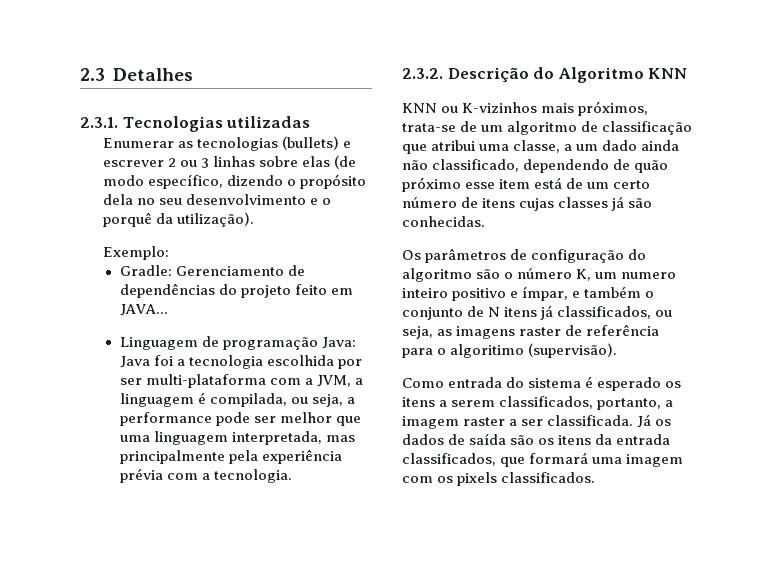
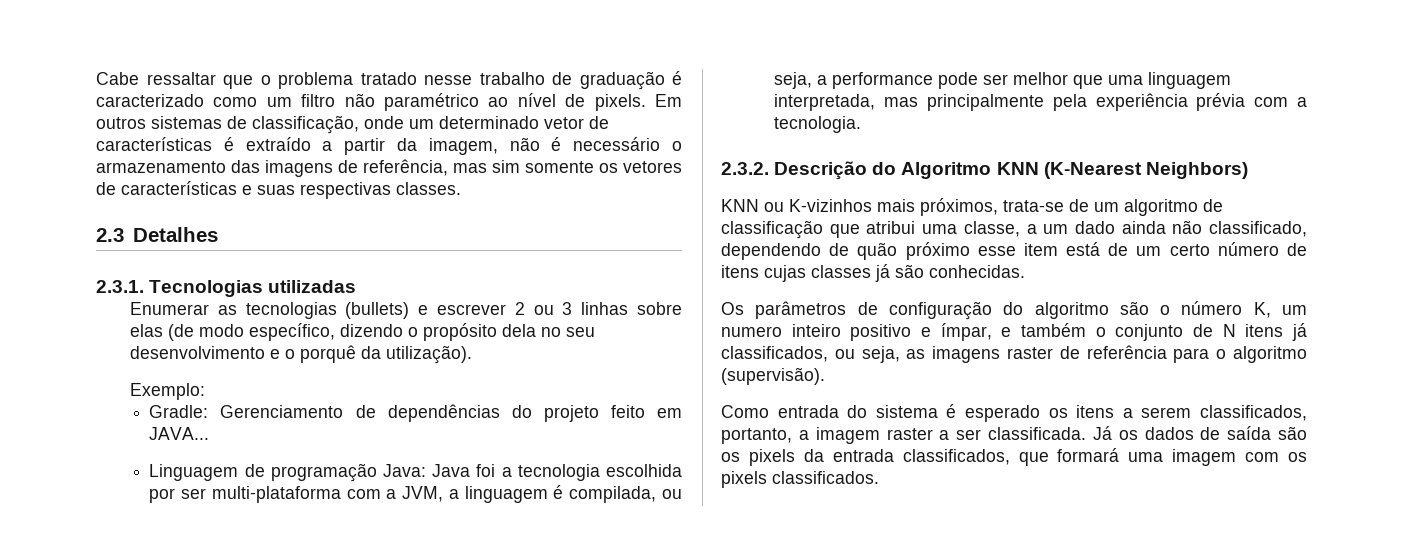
(80, 74) none -> [96,71,682,90] [96,93,682,111] [96,115,609,134] [96,137,682,155] [96,159,682,177] [96,181,461,199] Cabe ressaltar que o problema tratado nesse trabalho de graduação é caracterizado como um filtro não paramétrico ao nível de pixels. Em outros sistemas de classificação, onde um determinado vetor de características é extraído a partir da imagem, não é necessário o armazenamento das imagens de referência, mas sim somente os vetores de características e suas respectivas classes. //
(688, 73) none -> [1043,162,1248,179] (K-Nearest Neighbors)
[450,344,525,358] algoritimo -> [1233,346,1307,363] algoritmo
[558,435,592,445] itens -> [748,449,795,466] pixels

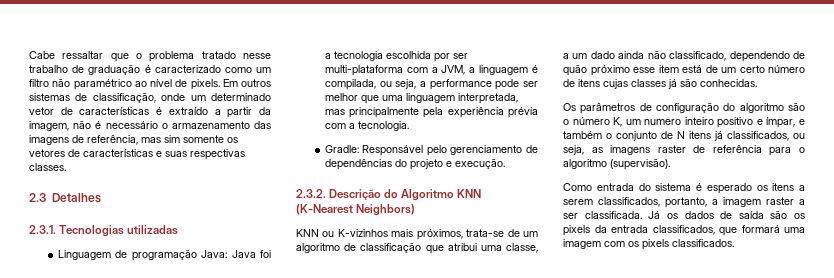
[130,302,682,319] [130,323,596,341] [130,345,473,364] [130,383,206,400] [149,404,682,422] [149,427,210,440] // Enumerar as tecnologias (bullets) e escrever 2 ou 3 linhas sobre elas (de modo específico, dizendo o propósito dela no seu desenvolvimento e o porquê da utilização). // Exemplo: // Gradle: Gerenciamento de dependências do projeto feito em JAVA... -> (179, 230) none
(862, 124) none -> [324,145,538,156] [324,158,505,170] // Gradle: Responsável pelo gerenciamento de dependências do projeto e execução.

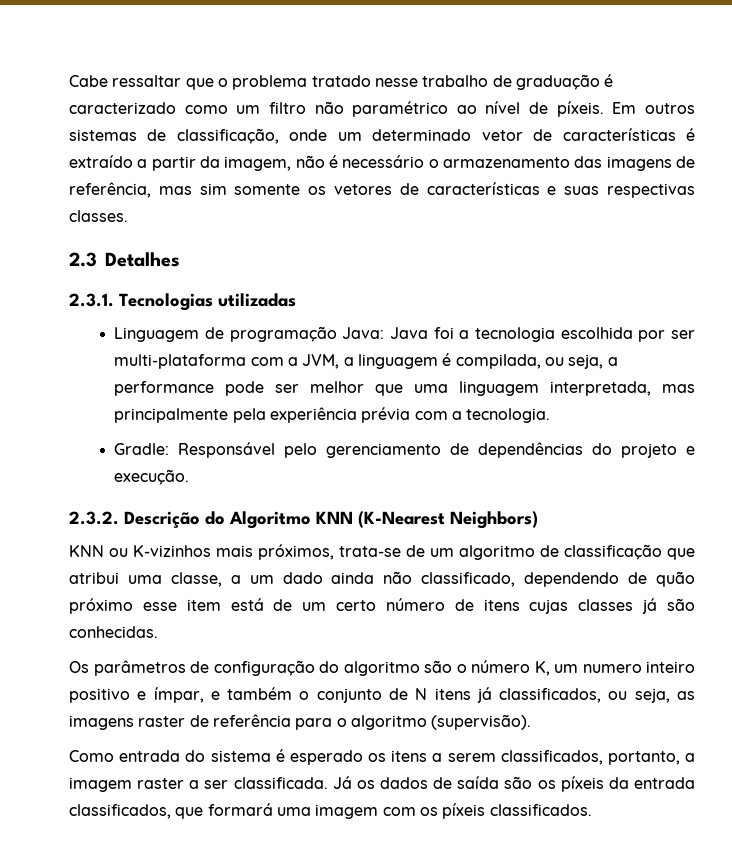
[190,79,220,90] pixels. -> [556,101,604,117] píxeis.
[563,225,590,236] pixels -> [560,776,604,792] píxeis
[642,239,669,250] pixels -> [442,803,486,819] píxeis

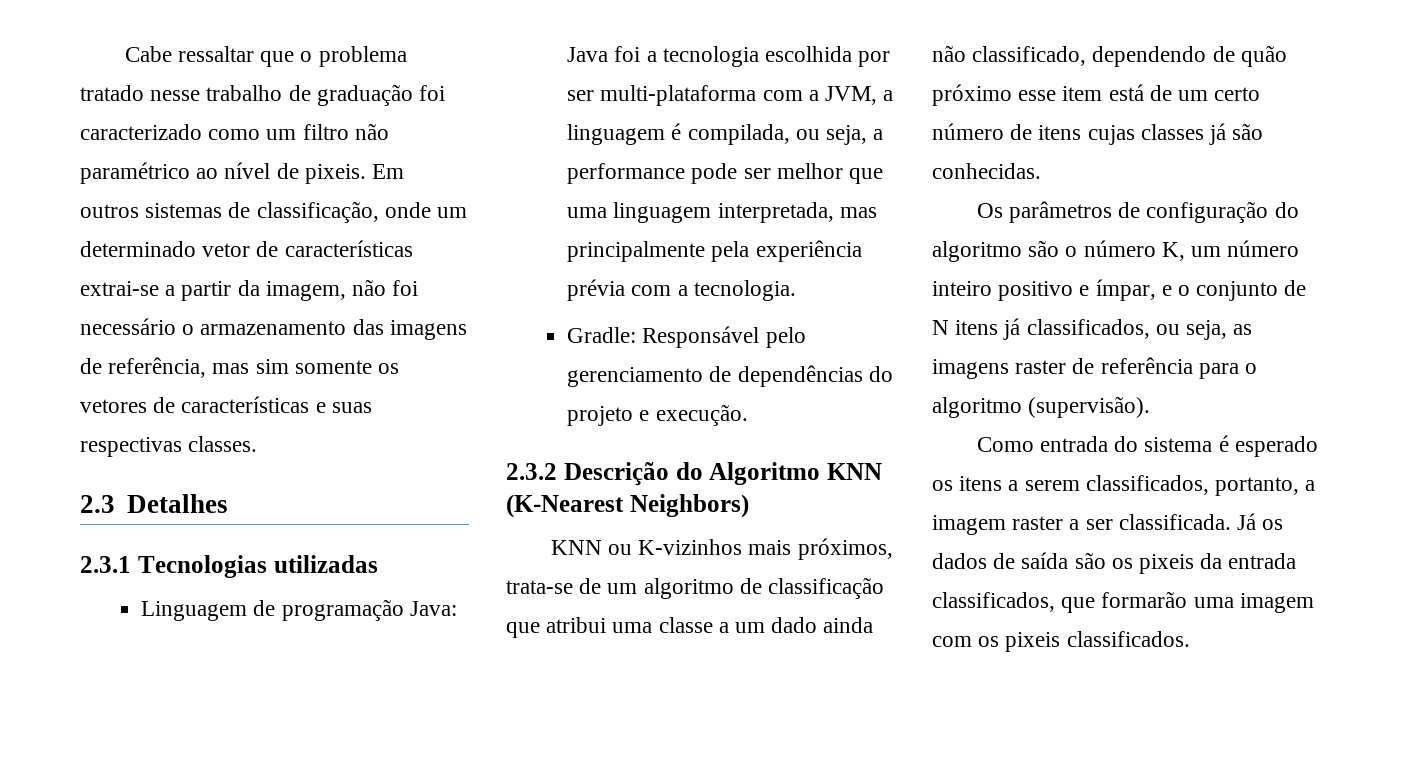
[604,74,614,87] é -> [419,85,446,101] foi
[556,101,604,117] píxeis. -> [304,164,366,184] pixeis.
[686,128,696,141] [69,155,133,168] é extraído -> [80,281,159,296] extrai-se
[329,155,339,168] é -> [392,280,419,296] foi
[69,293,114,307] 2.3.1. -> [80,556,131,573] 2.3.1
[69,511,119,525] 2.3.2. -> [506,463,557,480] 2.3.2
[170,572,222,587] classe, -> [658,617,713,633] classe
[582,664,642,673] numero -> [1227,240,1300,257] número
[227,687,293,700] também -> (1172, 290) none
[560,776,604,792] píxeis -> [1139,554,1195,574] pixeis
[207,803,273,816] formará -> [1101,591,1188,608] formarão
[442,803,486,819] píxeis -> [1005,632,1061,652] pixeis

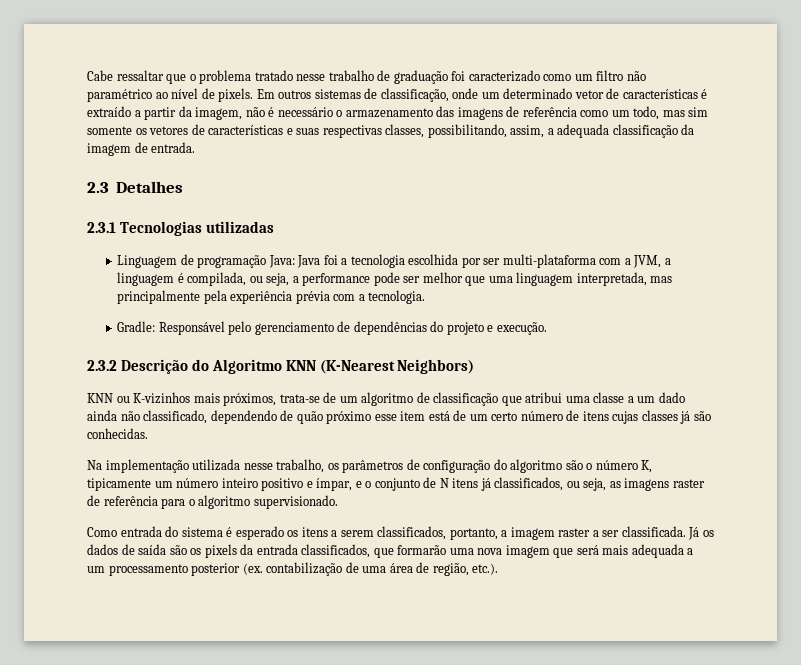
[304,164,366,184] pixeis. -> [218,88,254,102] pixels.
[80,281,159,296] extrai-se -> [701,89,708,99] [87,106,131,117] é extraído
[392,280,419,296] foi -> [268,107,275,117] é
[108,357,207,378] referência, -> [522,106,660,120] referência como um todo,
[188,436,258,452] classes. -> [385,124,695,138] [87,142,196,156] classes, possibilitando, assim, a adequada classificação da imagem de entrada.
[976,203,1003,218] Os -> [87,459,339,473] Na implementação utilizada nesse trabalho, os
(1185, 251) none -> [87,478,151,491] tipicamente
[1028,396,1151,418] (supervisão). -> [253,495,338,509] supervisionado.
[1139,554,1195,574] pixeis -> [204,544,237,558] pixels
[1239,593,1314,613] [932,631,1190,652] imagem com os pixeis classificados. -> [477,544,694,558] [87,562,499,576] nova imagem que será mais adequada a um processamento posterior (ex. contabilização de uma área de região, etc.).

